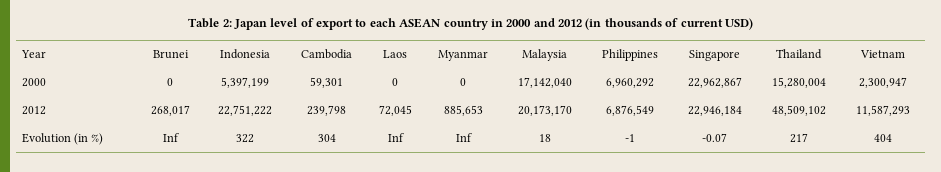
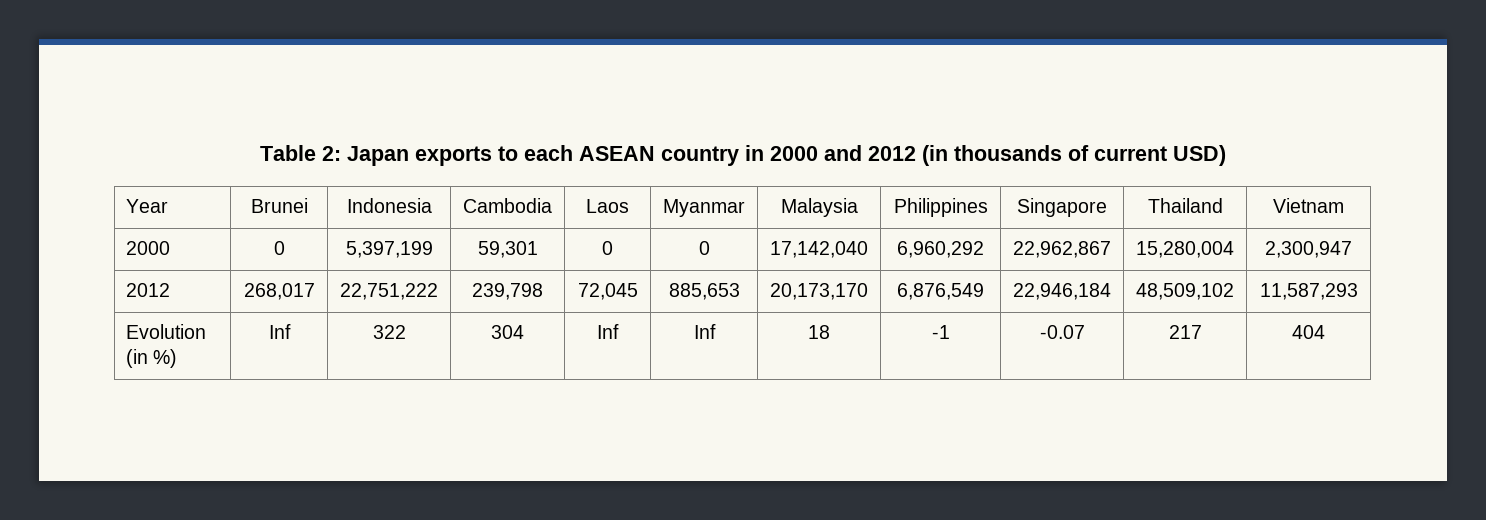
[270,18,353,30] level of export -> [414,146,492,166] exports

